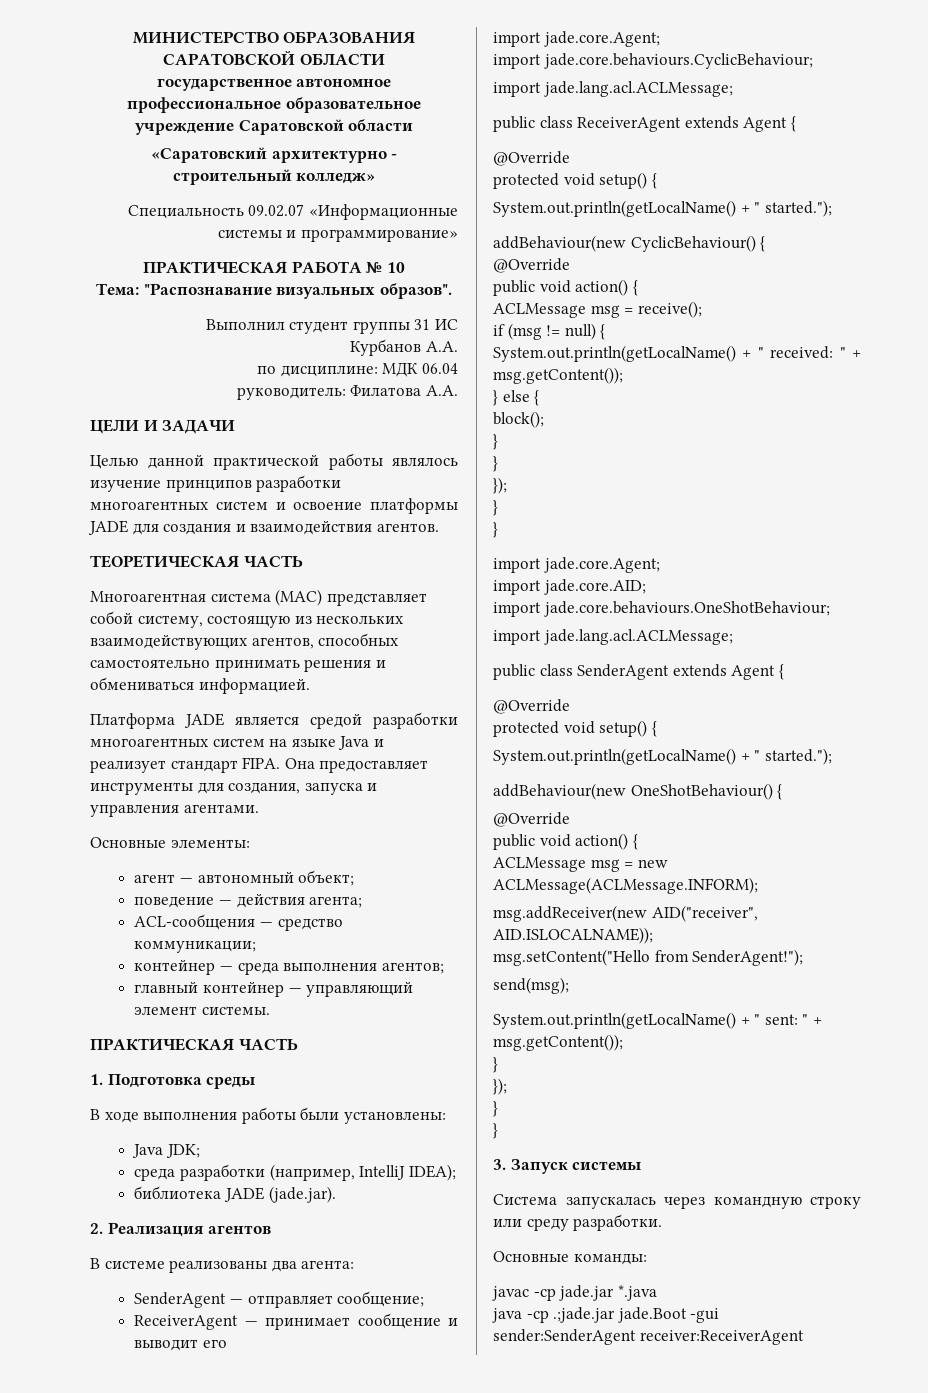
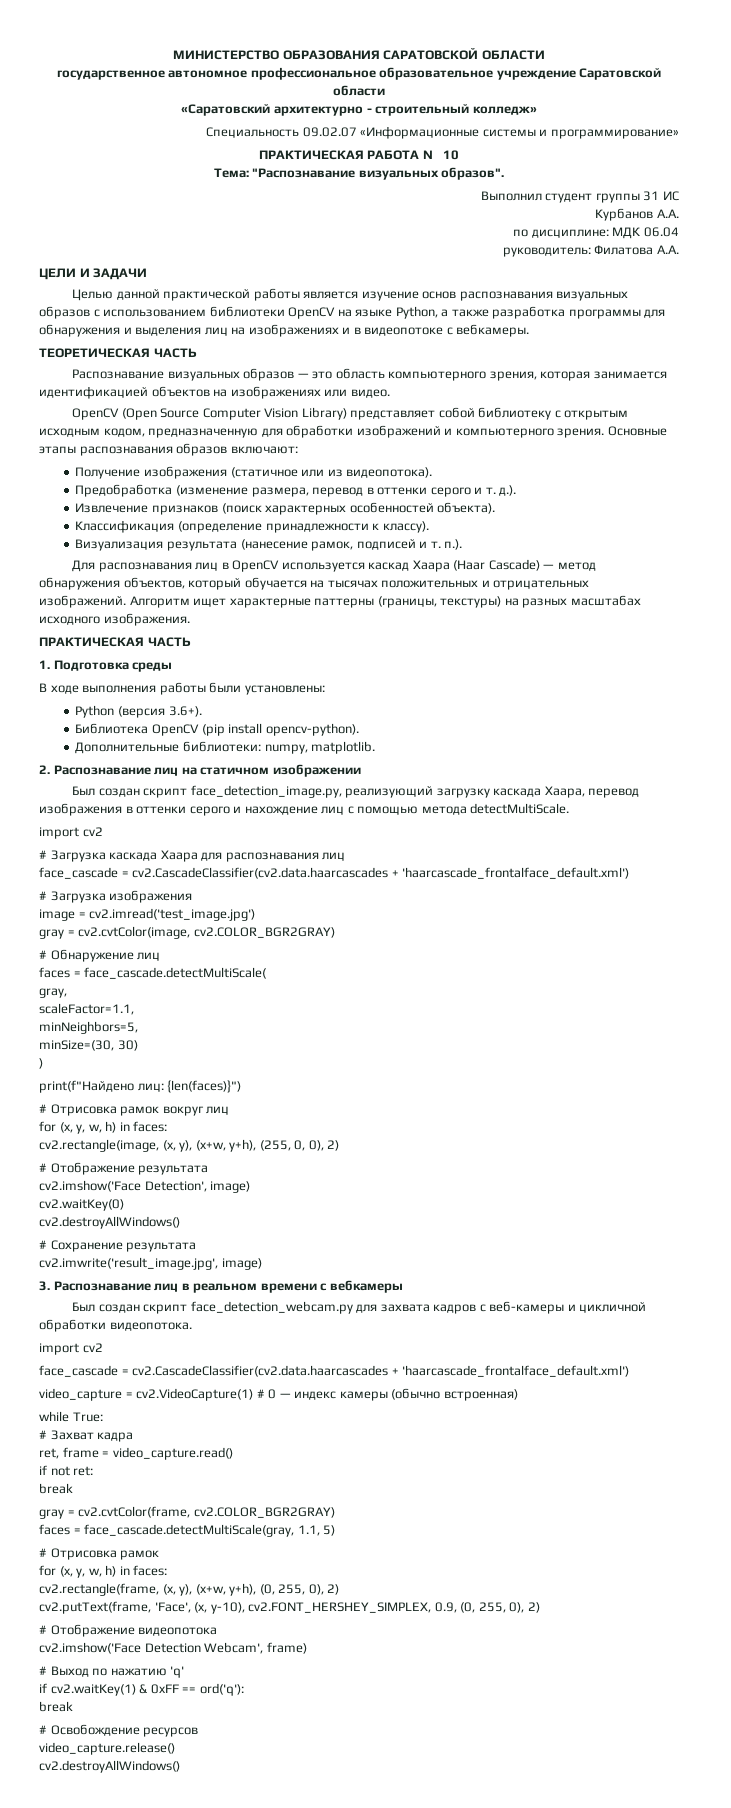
[392,457,458,466] [90,475,342,492] [90,498,458,514] [88,520,439,535] [90,555,303,568] [90,589,427,606] [90,611,405,628] [90,633,400,650] [90,659,386,672] [90,677,310,694] [90,712,458,729] [90,736,384,750] [90,757,429,773] [90,782,378,795] [90,804,259,817] [90,837,250,848] [134,870,355,886] [134,893,363,908] [134,914,343,931] [134,941,257,953] [134,959,444,975] [134,981,414,997] [134,1006,271,1015] являлось изучение принципов разработки многоагентных систем и освоение платформы JADE для создания и взаимодействия агентов. // ТЕОРЕТИЧЕСКАЯ ЧАСТЬ // Многоагентная система (МАС) представляет собой систему, состоящую из нескольких взаимодействующих агентов, способных самостоятельно принимать решения и обмениваться информацией. // Платформа JADE является средой разработки многоагентных систем на языке Java и реализует стандарт FIPA. Она предоставляет инструменты для создания, запуска и управления агентами. // Основные элементы: // агент — автономный объект; // поведение — действия агента; // ACL-сообщения — средство коммуникации; // контейнер — среда выполнения агентов; // главный контейнер — управляющий элемент системы. -> [303,291,629,301] [39,306,666,319] [39,324,530,337] [39,348,197,358] [72,368,667,381] [39,386,390,399] [72,407,629,420] [39,425,667,438] [39,443,298,456] [75,466,433,479] [75,484,517,497] [75,502,496,515] [75,521,429,533] [75,539,463,551] [72,559,596,572] [39,577,590,590] [39,595,641,608] [39,613,190,626] является изучение основ распознавания визуальных образов с использованием библиотеки OpenCV на языке Python, а также разработка программы для обнаружения и выделения лиц на изображениях и в видеопотоке с вебкамеры. // ТЕОРЕТИЧЕСКАЯ ЧАСТЬ // Распознавание визуальных образов — это область компьютерного зрения, которая занимается идентификацией объектов на изображениях или видео. // OpenCV (Open Source Computer Vision Library) представляет собой библиотеку с открытым исходным кодом, предназначенную для обработки изображений и компьютерного зрения. Основные этапы распознавания образов включают: // Получение изображения (статичное или из видеопотока). // Предобработка (изменение размера, перевод в оттенки серого и т. д.). // Извлечение признаков (поиск характерных особенностей объекта). // Классификация (определение принадлежности к классу). // Визуализация результата (нанесение рамок, подписей и т. п.). // Для распознавания лиц в OpenCV используется каскад Хаара (Haar Cascade) — метод обнаружения объектов, который обучается на тысячах положительных и отрицательных изображений. Алгоритм ищет характерные паттерны (границы, текстуры) на разных масштабах исходного изображения.
[132,1144,201,1158] [134,1164,456,1181] [134,1186,336,1203] [90,1222,272,1237] [90,1258,355,1273] [134,1291,425,1308] [134,1313,458,1330] [134,1339,228,1351] [493,31,660,47] [493,53,813,69] [493,81,733,97] [493,116,796,132] [493,151,570,166] [493,172,657,189] [493,200,832,217] [493,235,766,252] [493,258,570,273] [493,279,638,296] [493,301,702,318] [493,323,606,340] [493,345,861,362] [493,367,623,384] [493,390,540,406] [493,411,544,428] [493,434,498,450] [493,456,498,472] [493,477,507,494] [493,500,498,516] [493,522,498,538] [493,557,660,573] [493,579,646,595] [493,601,830,617] [493,629,733,645] [493,664,784,680] [493,699,570,714] [493,720,657,737] [493,748,832,765] [493,783,783,800] [493,812,570,827] [493,833,638,850] [493,857,668,872] [493,877,758,894] [493,905,758,922] [493,927,653,944] [493,949,804,966] [493,977,569,994] [493,1012,822,1029] [493,1034,623,1051] [493,1057,498,1073] [493,1078,507,1095] [493,1101,498,1117] [493,1123,498,1139] [493,1159,642,1174] [493,1194,861,1209] [493,1214,663,1231] [493,1251,647,1265] [492,1285,657,1301] [492,1307,720,1323] [493,1329,804,1345] Java JDK; // среда разработки (например, IntelliJ IDEA); // библиотека JADE (jade.jar). // 2. Реализация агентов // В системе реализованы два агента: // SenderAgent — отправляет сообщение; // ReceiverAgent — принимает сообщение и выводит его // import jade.core.Agent; // import jade.core.behaviours.CyclicBehaviour; // import jade.lang.acl.ACLMessage; // public class ReceiverAgent extends Agent { // @Override // protected void setup() { // System.out.println(getLocalName() + " started."); // addBehaviour(new CyclicBehaviour() { // @Override // public void action() { // ACLMessage msg = receive(); // if (msg != null) { // System.out.println(getLocalName() + " received: " + msg.getContent()); // } else { // block(); // } // } // }); // } // } // import jade.core.Agent; // import jade.core.AID; // import jade.core.behaviours.OneShotBehaviour; // import jade.lang.acl.ACLMessage; // public class SenderAgent extends Agent { // @Override // protected void setup() { // System.out.println(getLocalName() + " started."); // addBehaviour(new OneShotBehaviour() { // @Override // public void action() { // ACLMessage msg = new ACLMessage(ACLMessage.INFORM); // msg.addReceiver(new AID("receiver", AID.ISLOCALNAME)); // msg.setContent("Hello from SenderAgent!"); // send(msg); // System.out.println(getLocalName() + " sent: " + msg.getContent()); // } // }); // } // } // 3. Запуск системы // Система запускалась через командную строку или среду разработки. // Основные команды: // javac -cp jade.jar *.java // java -cp .;jade.jar jade.Boot -gui sender:SenderAgent receiver:ReceiverAgent -> [75,705,202,718] [75,723,359,736] [75,741,376,754] [39,764,361,777] [72,785,640,798] [39,803,570,816] [39,827,103,839] [39,850,346,862] [39,867,630,879] [39,890,193,903] [39,908,256,921] [39,926,335,939] [39,949,161,962] [39,967,267,979] [39,988,67,998] [39,1003,134,1015] [39,1021,138,1034] [39,1040,138,1051] [39,1058,43,1069] [39,1080,242,1093] [39,1104,230,1116] [39,1121,168,1134] [39,1139,340,1152] [39,1162,209,1175] [39,1180,251,1193] [39,1199,124,1211] [39,1216,180,1229] [39,1240,197,1252] [39,1257,262,1270] [39,1280,403,1293] [72,1301,647,1314] [39,1319,192,1332] [39,1343,103,1355] [39,1365,630,1377] [39,1388,518,1401] [39,1411,103,1422] [39,1430,134,1442] [39,1447,233,1460] [39,1465,94,1476] [39,1483,73,1494] [39,1506,335,1519] [39,1524,336,1537] [39,1548,160,1560] [39,1565,168,1578] [39,1583,340,1596] [39,1601,540,1614] [39,1624,218,1637] [39,1642,307,1654] [39,1666,185,1678] [39,1683,244,1696] [39,1701,73,1712] [39,1724,199,1737] [39,1742,175,1755] [39,1760,180,1773] Python (версия 3.6+). // Библиотека OpenCV (pip install opencv-python). // Дополнительные библиотеки: numpy, matplotlib. // 2. Распознавание лиц на статичном изображении // Был создан скрипт face_detection_image.py, реализующий загрузку каскада Хаара, перевод изображения в оттенки серого и нахождение лиц с помощью метода detectMultiScale. // import cv2 // # Загрузка каскада Хаара для распознавания лиц // face_cascade = cv2.CascadeClassifier(cv2.data.haarcascades + 'haarcascade_frontalface_default.xml') // # Загрузка изображения // image = cv2.imread('test_image.jpg') // gray = cv2.cvtColor(image, cv2.COLOR_BGR2GRAY) // # Обнаружение лиц // faces = face_cascade.detectMultiScale( // gray, // scaleFactor=1.1, // minNeighbors=5, // minSize=(30, 30) // ) // print(f"Найдено лиц: {len(faces)}") // # Отрисовка рамок вокруг лиц // for (x, y, w, h) in faces: // cv2.rectangle(image, (x, y), (x+w, y+h), (255, 0, 0), 2) // # Отображение результата // cv2.imshow('Face Detection', image) // cv2.waitKey(0) // cv2.destroyAllWindows() // # Сохранение результата // cv2.imwrite('result_image.jpg', image) // 3. Распознавание лиц в реальном времени с вебкамеры // Был создан скрипт face_detection_webcam.py для захвата кадров с веб-камеры и цикличной обработки видеопотока. // import cv2 // face_cascade = cv2.CascadeClassifier(cv2.data.haarcascades + 'haarcascade_frontalface_default.xml') // video_capture = cv2.VideoCapture(1) # 0 — индекс камеры (обычно встроенная) // while True: // # Захват кадра // ret, frame = video_capture.read() // if not ret: // break // gray = cv2.cvtColor(frame, cv2.COLOR_BGR2GRAY) // faces = face_cascade.detectMultiScale(gray, 1.1, 5) // # Отрисовка рамок // for (x, y, w, h) in faces: // cv2.rectangle(frame, (x, y), (x+w, y+h), (0, 255, 0), 2) // cv2.putText(frame, 'Face', (x, y-10), cv2.FONT_HERSHEY_SIMPLEX, 0.9, (0, 255, 0), 2) // # Отображение видеопотока // cv2.imshow('Face Detection Webcam', frame) // # Выход по нажатию 'q' // if cv2.waitKey(1) & 0xFF == ord('q'): // break // # Освобождение ресурсов // video_capture.release() // cv2.destroyAllWindows()

